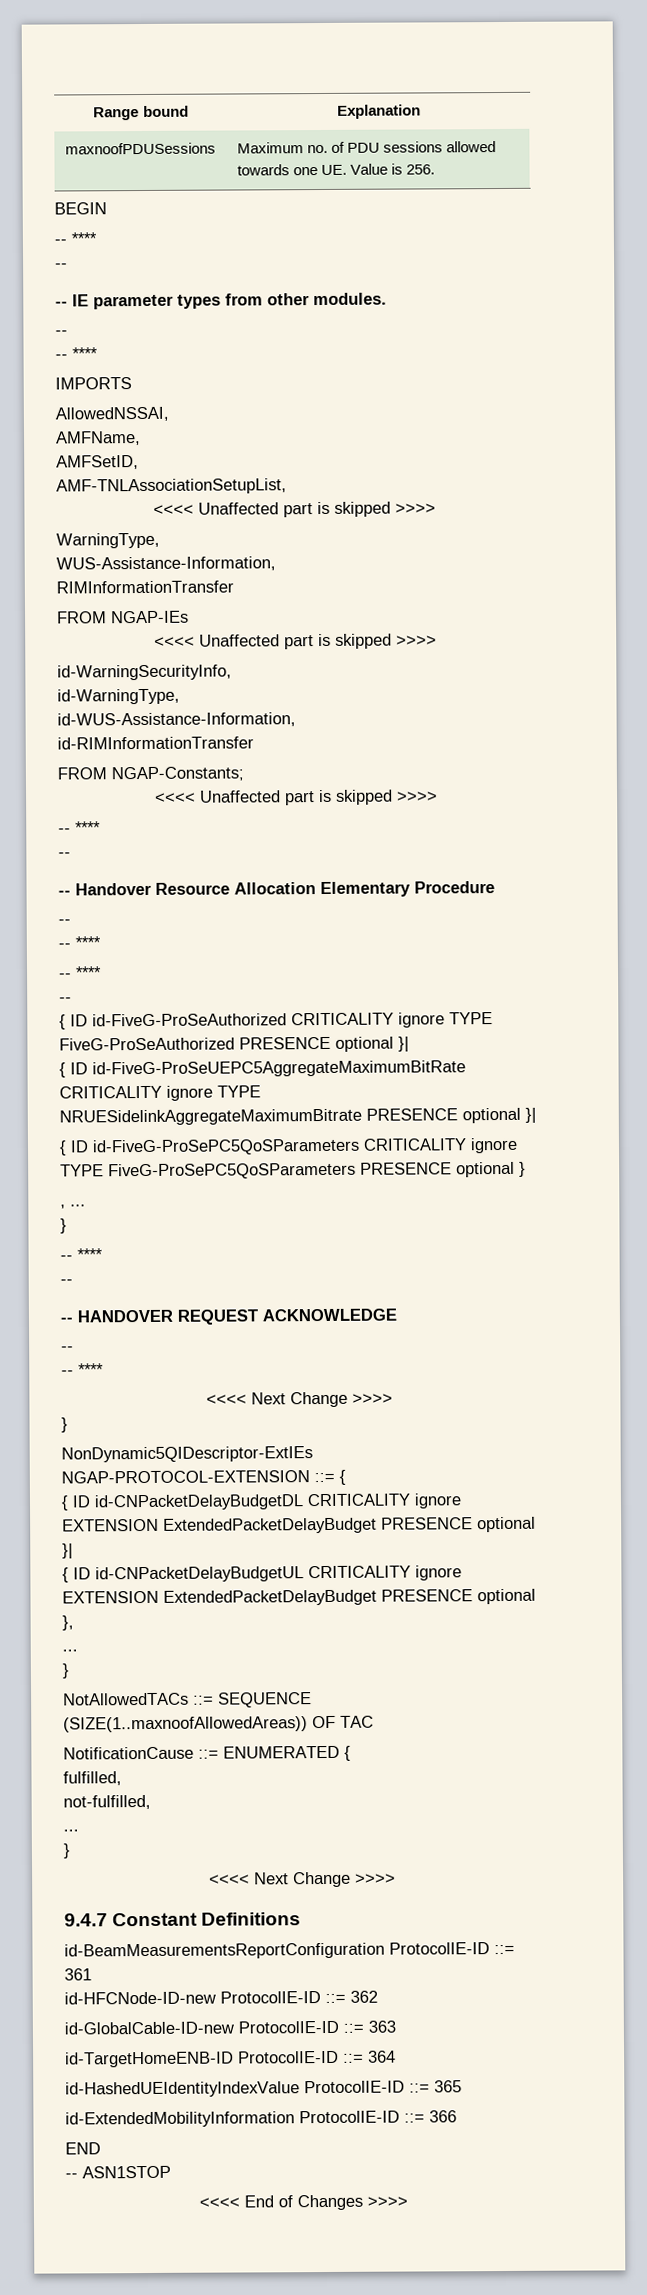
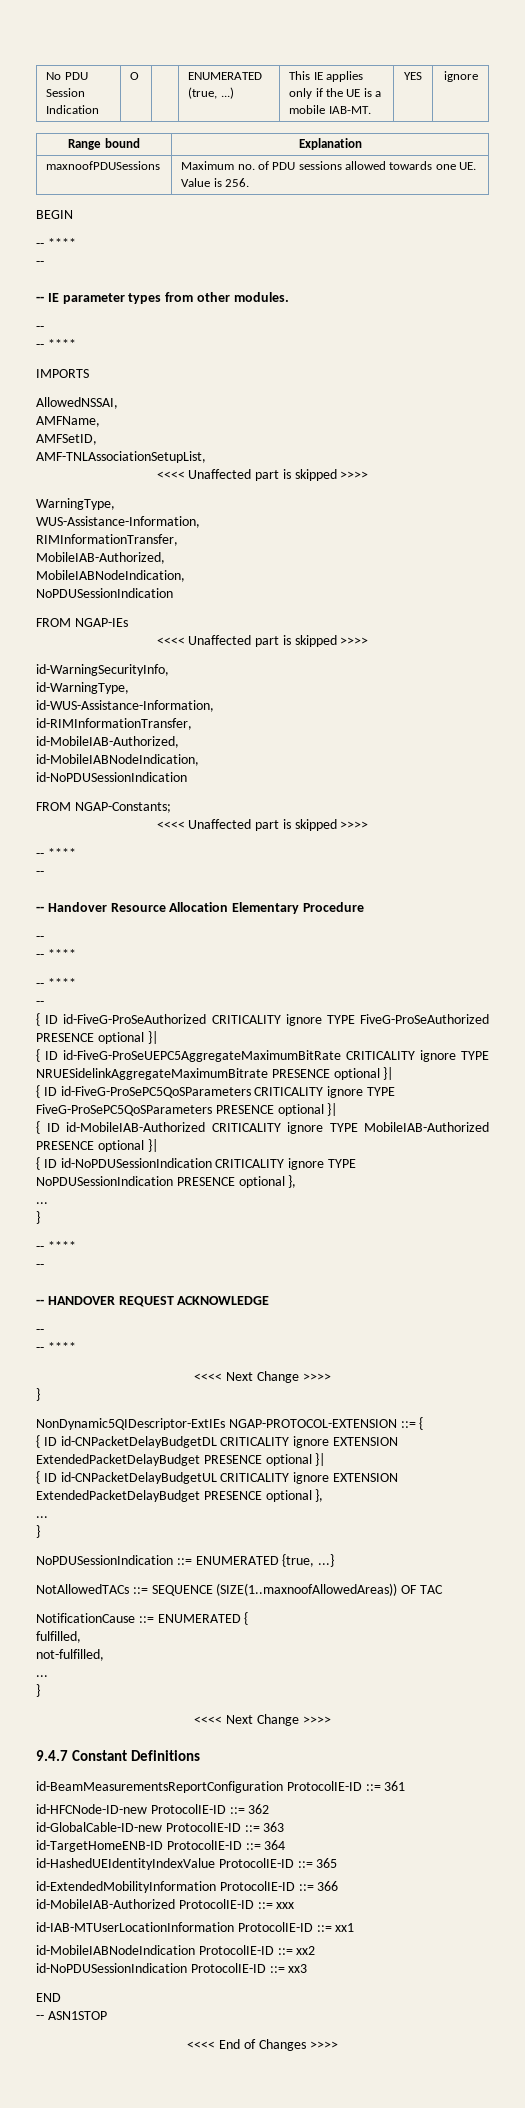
(93, 114) none -> [46,72,88,80] [46,88,86,97] [46,105,100,114] [130,72,140,80] [188,72,263,80] [188,87,234,99] [289,71,363,82] [289,88,382,99] [289,105,371,114] [404,72,422,80] [443,71,478,82] No PDU Session Indication | O | | ENUMERATED (true, ...) | This IE applies only if the UE is a mobile IAB-MT. | YES | ignore //
[56,580,234,594] RIMInformationTransfer -> [36,534,178,546] [36,552,165,564] [36,570,185,582] [36,588,173,598] RIMInformationTransfer, // MobileIAB-Authorized, // MobileIABNodeIndication, // NoPDUSessionIndication
[57,736,254,750] id-RIMInformationTransfer -> [36,718,192,730] [36,736,179,748] [36,754,199,766] [36,772,187,782] id-RIMInformationTransfer, // id-MobileIAB-Authorized, // id-MobileIABNodeIndication, // id-NoPDUSessionIndication
[519,1161,526,1177] [60,1204,66,1209] } // , -> [327,1103,338,1116] [36,1121,489,1134] [36,1139,158,1152] [36,1157,356,1170] [36,1175,297,1188] }| // { ID id-MobileIAB-Authorized CRITICALITY ignore TYPE MobileIAB-Authorized PRESENCE optional }| // { ID id-NoPDUSessionIndication CRITICALITY ignore TYPE NoPDUSessionIndication PRESENCE optional }, //
(69, 1671) none -> [36,1554,335,1567] // NoPDUSessionIndication ::= ENUMERATED {true, ...}
(457, 2116) none -> [36,1899,295,1909] [36,1922,355,1932] [36,1945,316,1955] [36,1963,308,1973] // id-MobileIAB-Authorized ProtocolIE-ID ::= xxx // id-IAB-MTUserLocationInformation ProtocolIE-ID ::= xx1 // id-MobileIABNodeIndication ProtocolIE-ID ::= xx2 // id-NoPDUSessionIndication ProtocolIE-ID ::= xx3

